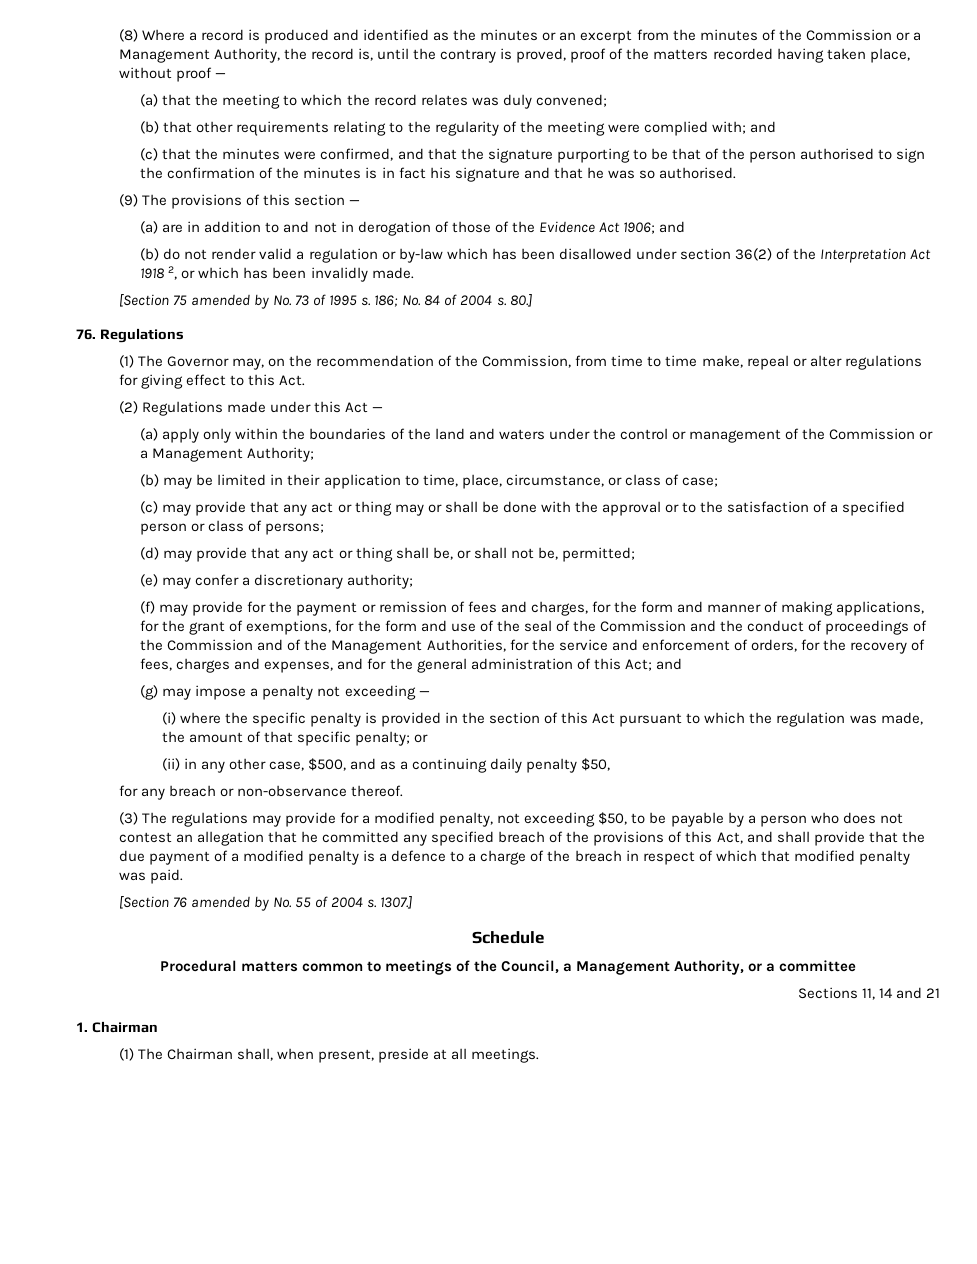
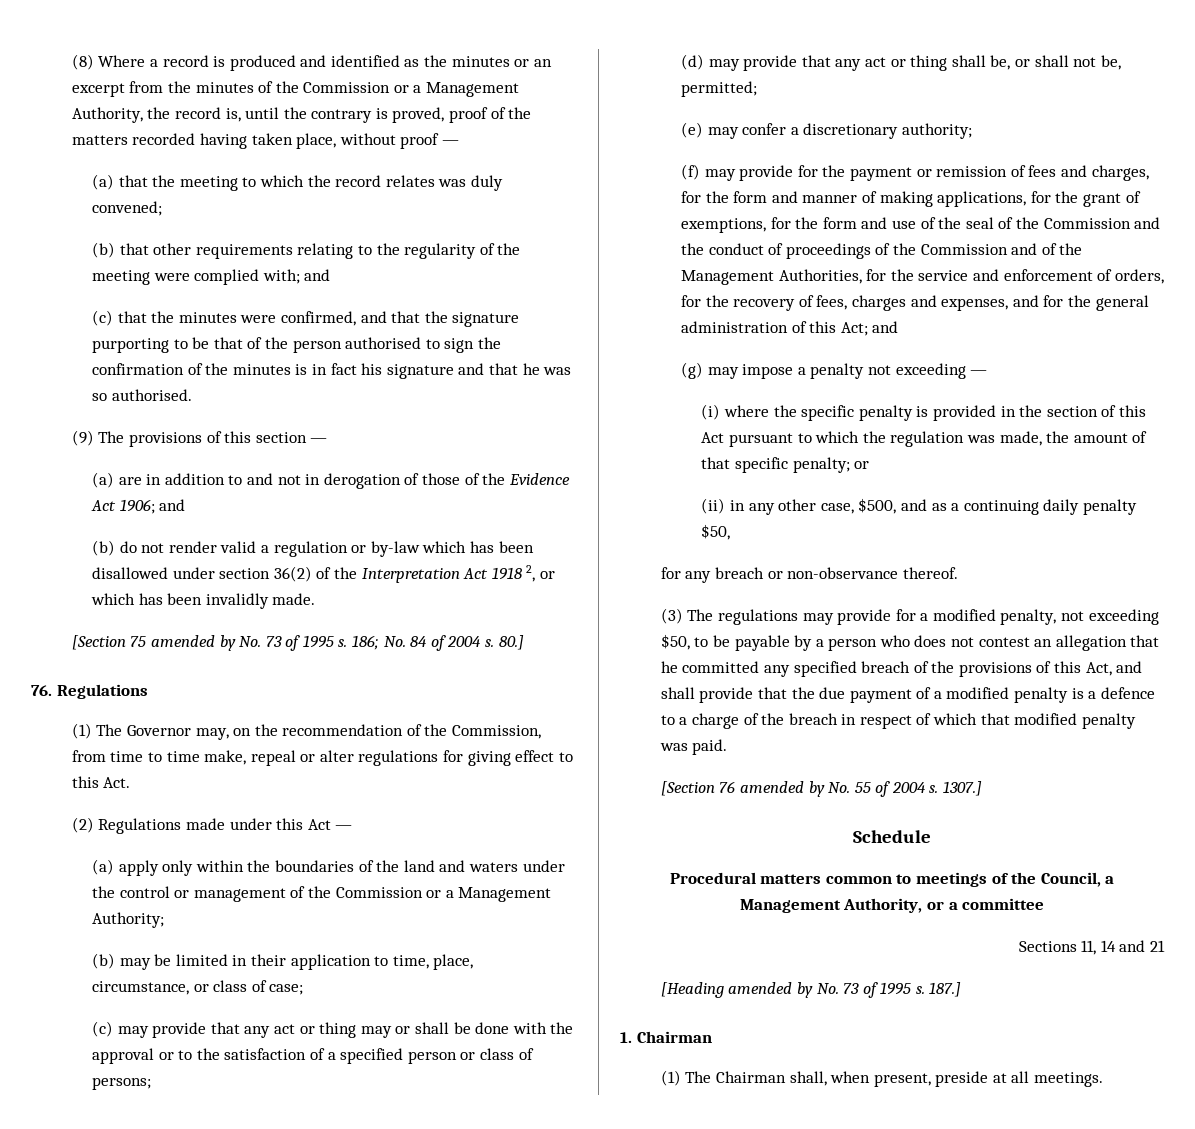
(940, 993) none -> [660,982,962,998] // [Heading amended by No. 73 of 1995 s. 187.]

